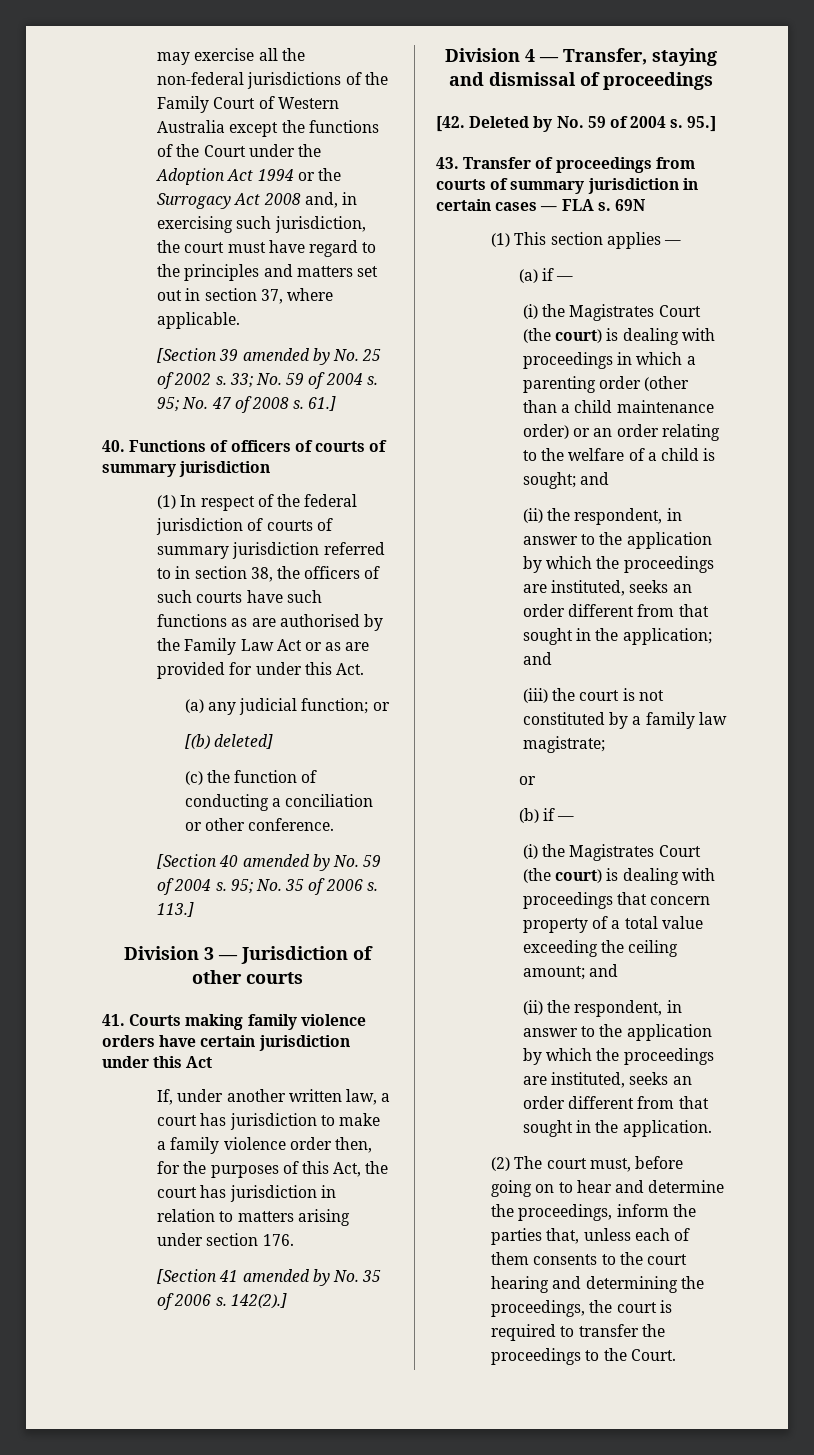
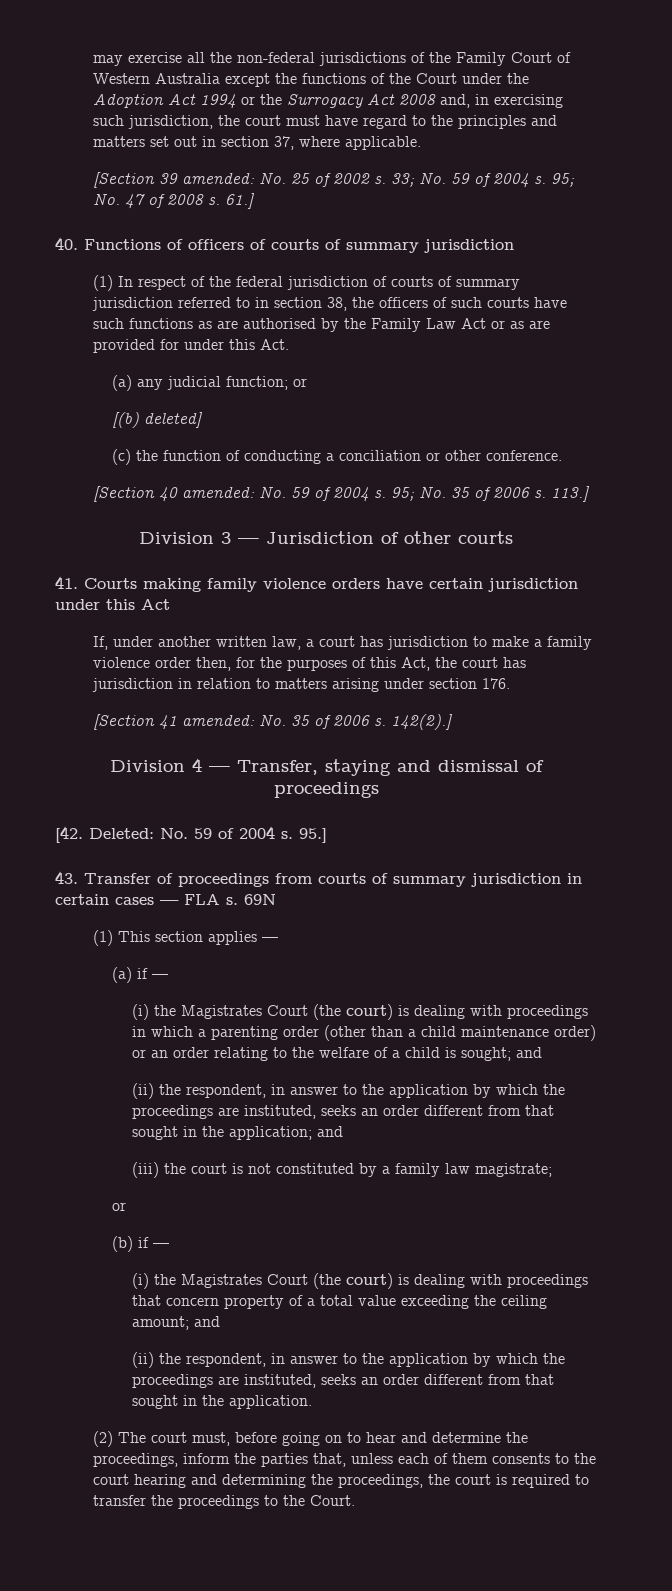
[242,348,330,365] amended by -> [182,173,256,184] amended:
[242,854,330,871] amended by -> [182,487,256,498] amended:
[242,1269,330,1286] amended by -> [182,715,256,726] amended:
[469,116,553,132] Deleted by -> [89,828,154,839] Deleted:

